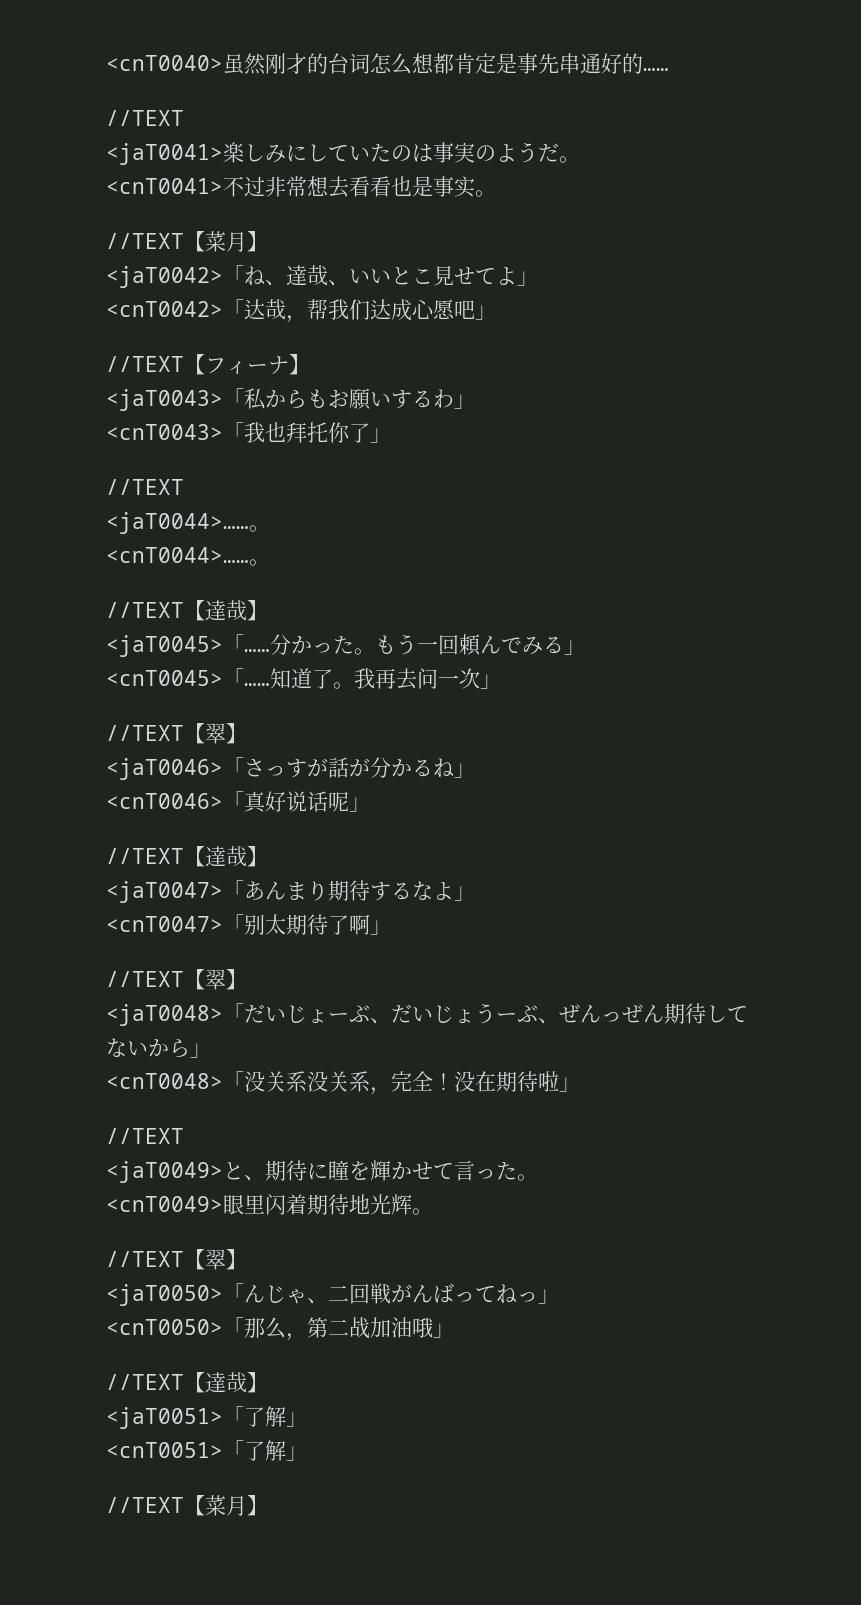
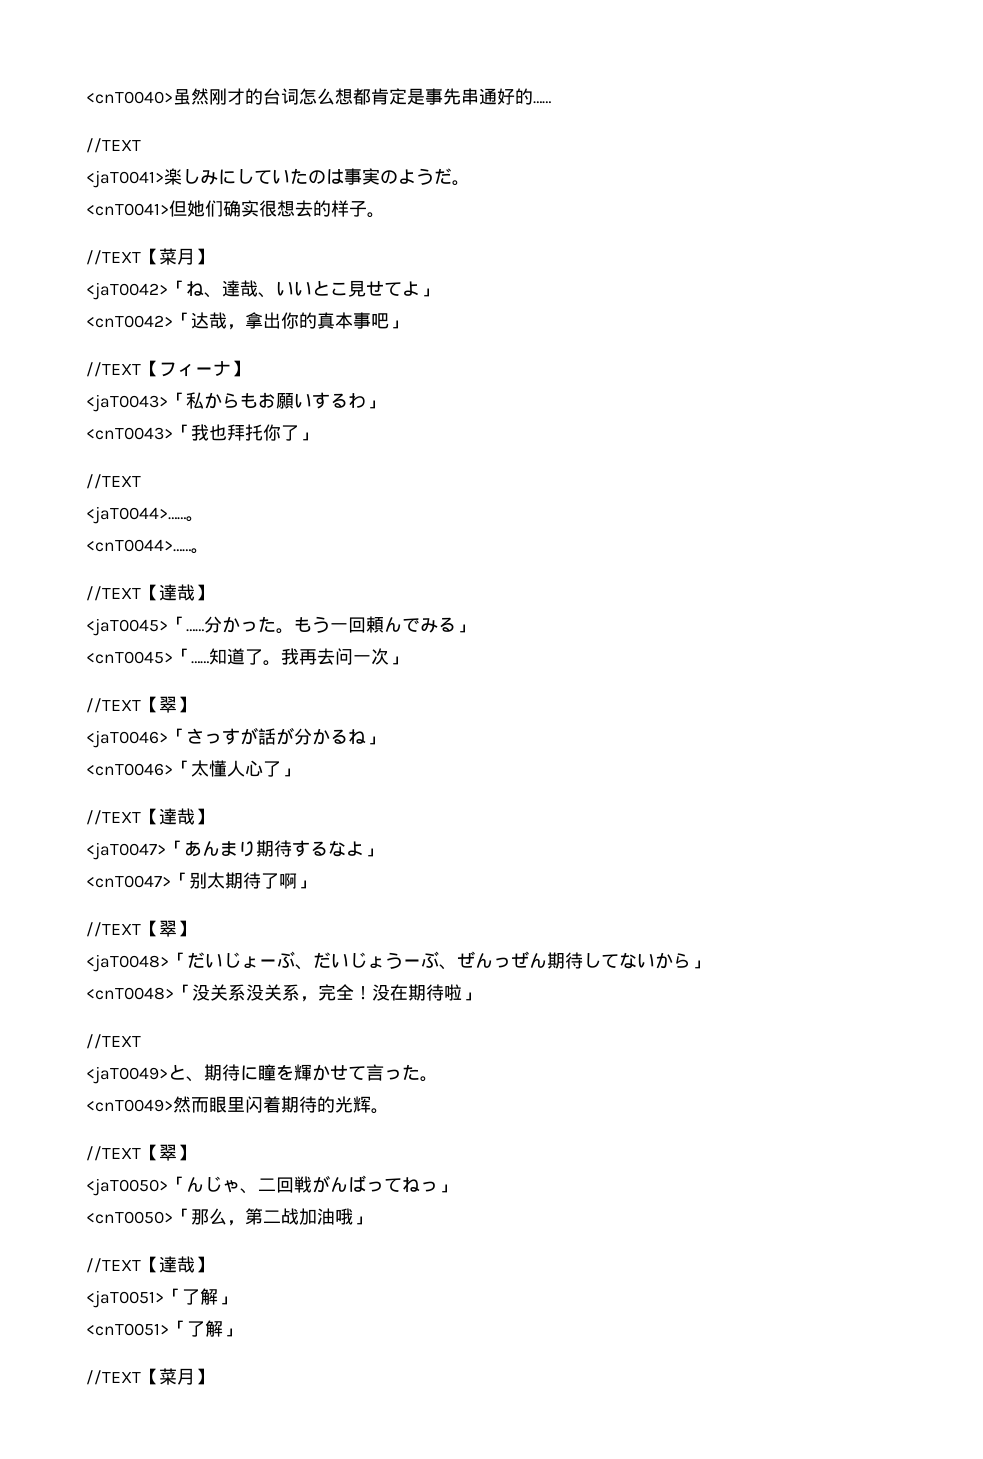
[223,176,475,198] 不过非常想去看看也是事实 -> [169,200,367,217] 但她们确实很想去的样子
[307,299,455,321] 帮我们达成心愿 -> [245,312,371,329] 拿出你的真本事
[244,791,349,813] 真好说话呢 -> [191,760,281,777] 太懂人心了
(223, 1204) none -> [173,1096,209,1113] 然而
[349,1194,370,1214] 地 -> [317,1096,335,1113] 的

